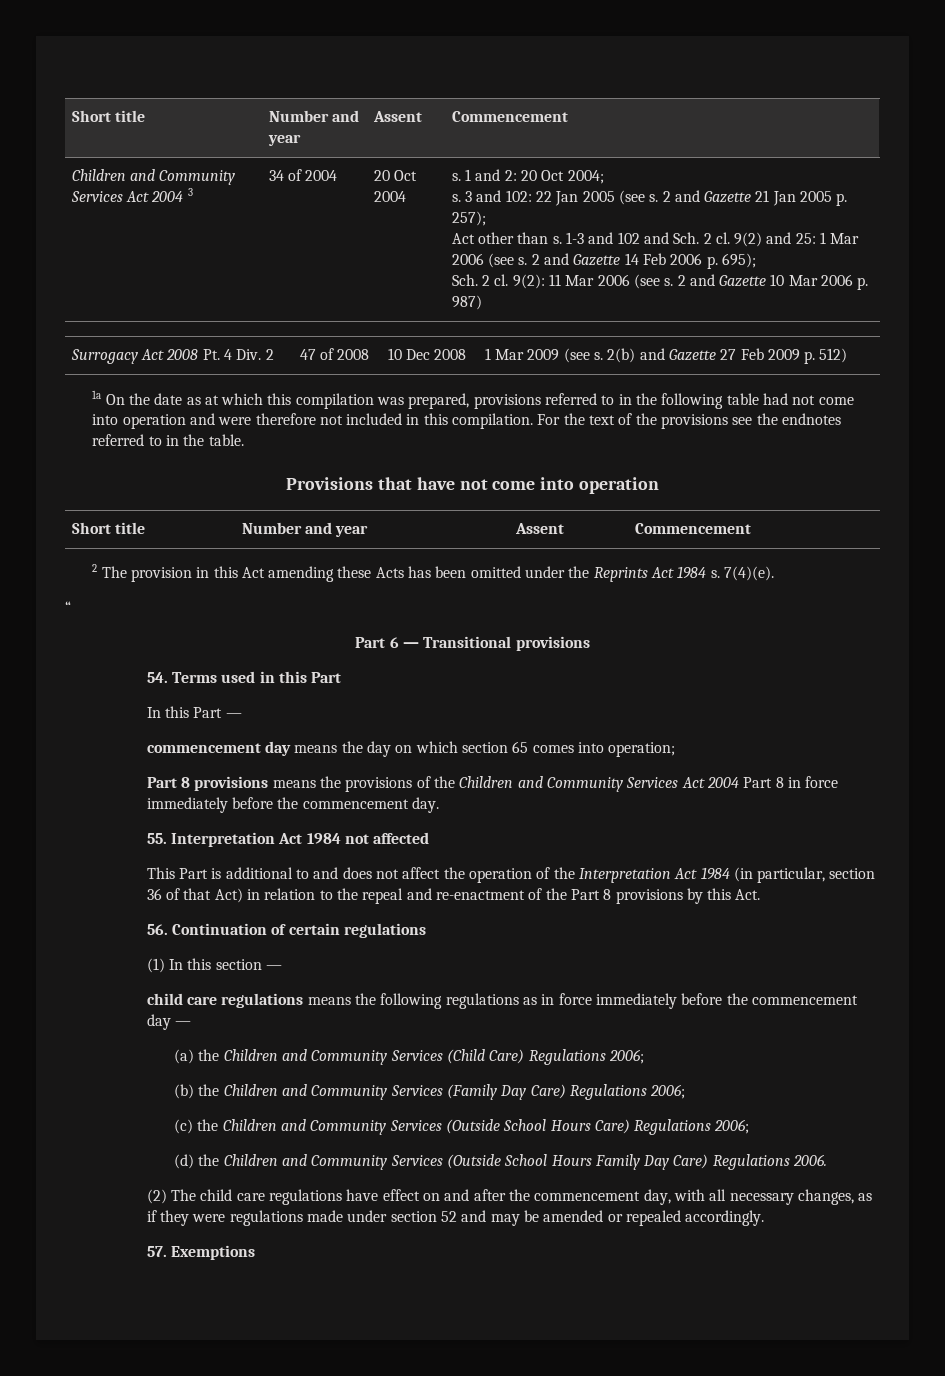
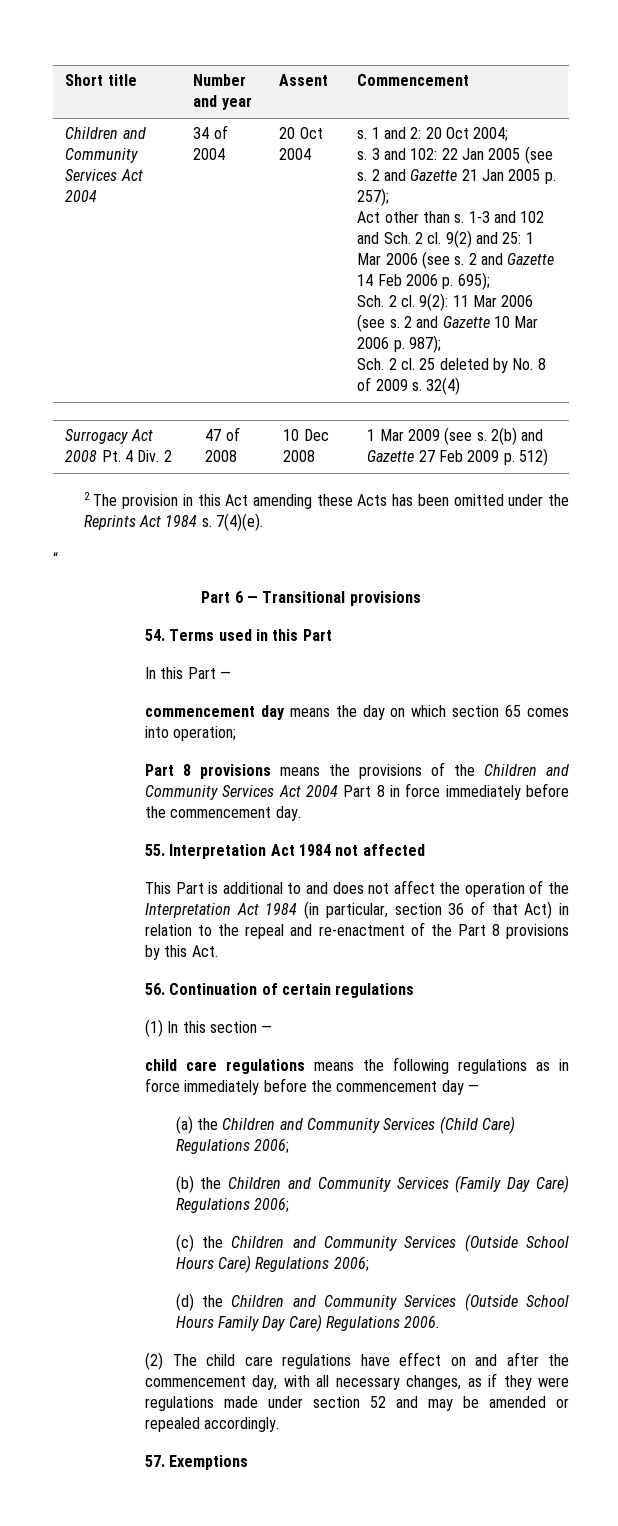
[187,188,193,196] 3 -> (98, 196) none
[451,295,482,310] 987) -> [409,335,442,353] [357,358,546,373] [357,377,461,395] 987); // Sch. 2 cl. 25 deleted by No. 8 of 2009 s. 32(4)
[92,390,854,409] [92,413,841,429] [92,434,244,446] [286,477,659,494] [71,522,145,534] [241,522,369,537] [514,523,564,534] [634,523,751,534] // 1a On the date as at which this compilation was prepared, provisions referred to in the following table had not come into operation and were therefore not included in this compilation. For the text of the provisions see the endnotes referred to in the table. // Provisions that have not come into operation // Short title | Number and year | Assent | Commencement -> (549, 457) none

